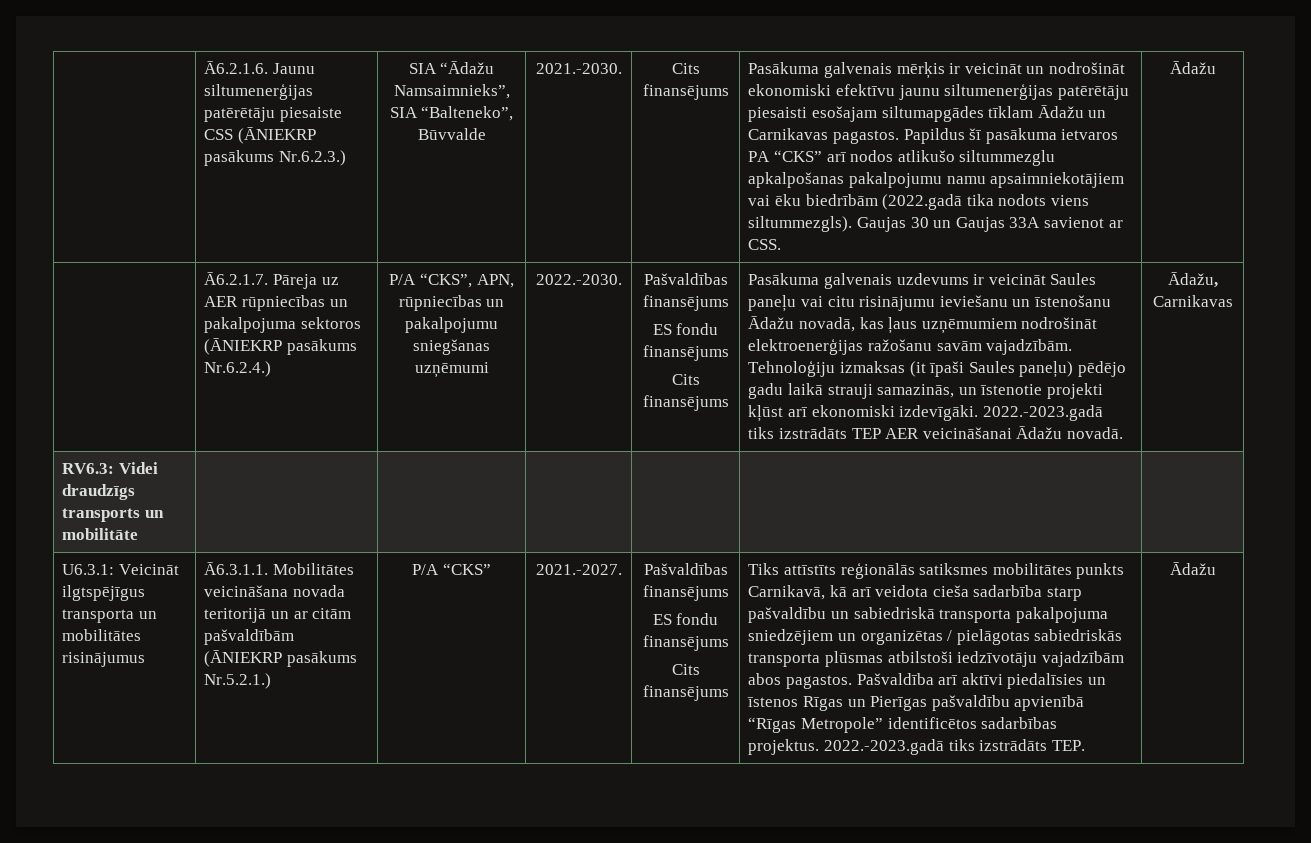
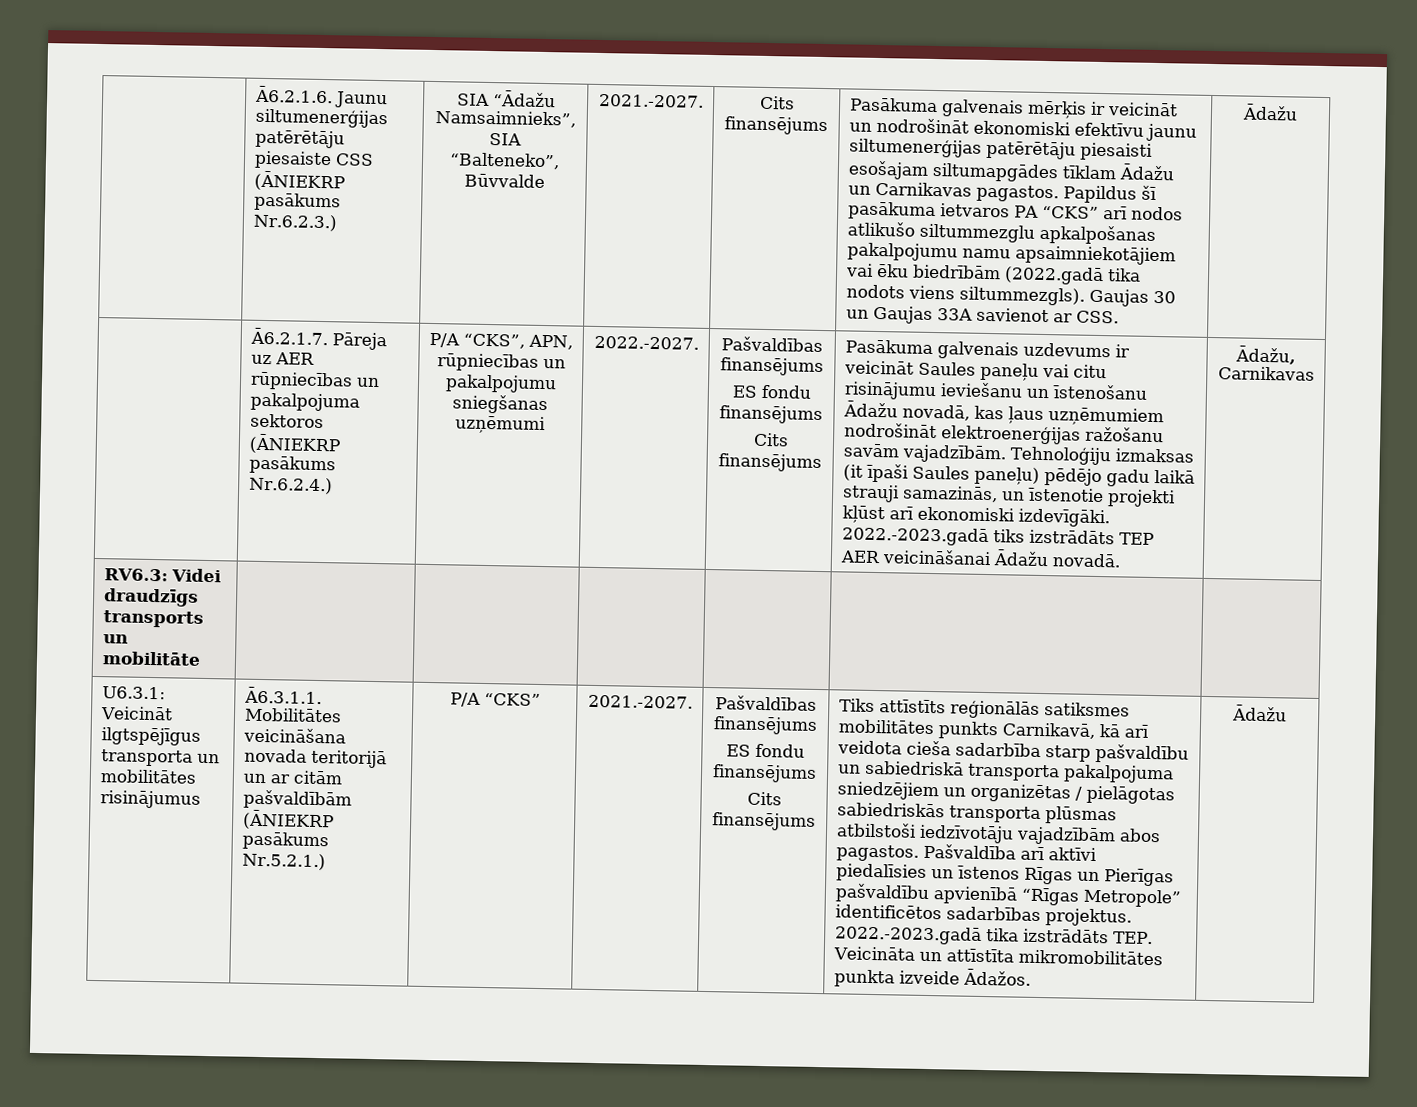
[535,63,622,74] 2021.-2030. -> [598,93,704,108] 2021.-2027.
[535,274,622,285] 2022.-2030. -> [593,335,699,350] 2022.-2027.
[948,739,975,751] tiks -> [985,928,1019,942] tika
(1085, 745) none -> [832,946,1163,966] [833,968,1031,988] Veicināta un attīstīta mikromobilitātes punkta izveide Ādažos.

